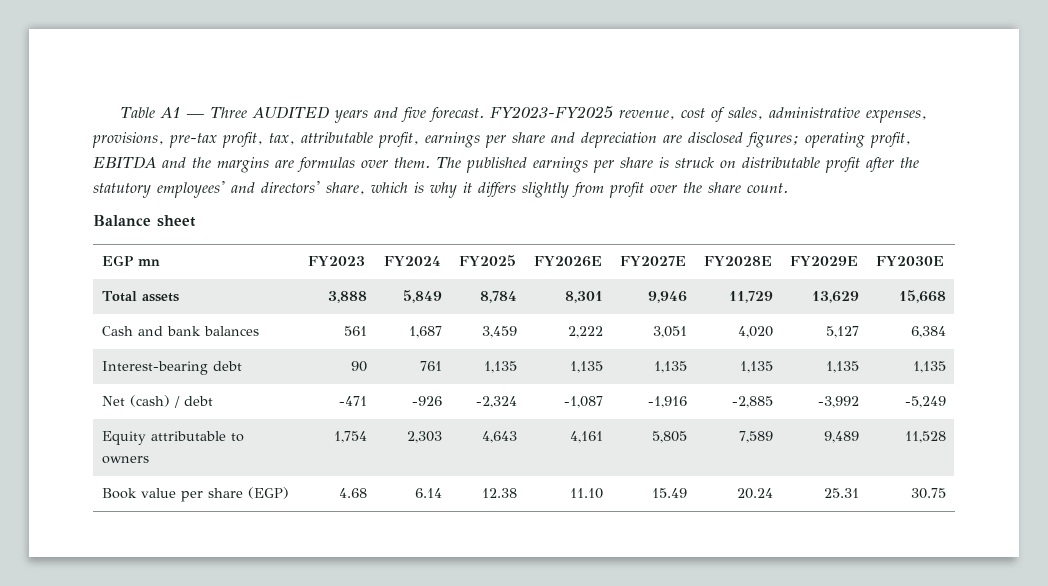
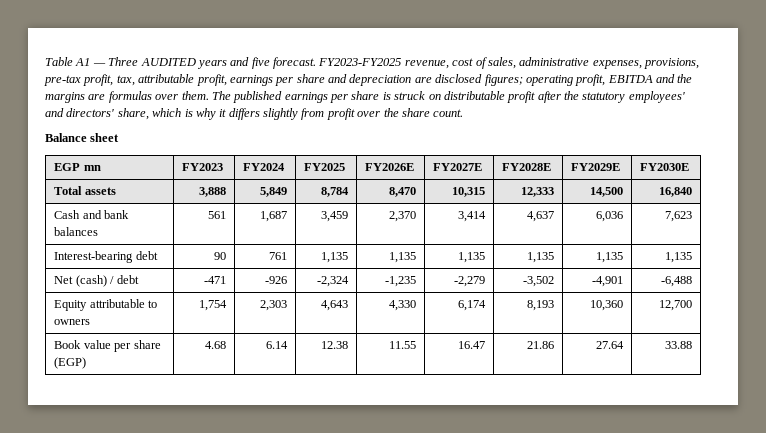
[565,291,604,303] [648,291,688,303] [729,291,774,303] [812,291,860,303] [899,290,947,303] 8,301 | 9,946 | 11,729 | 13,629 | 15,668 -> [388,187,416,197] [451,187,485,197] [520,187,554,197] [589,187,623,197] [658,187,692,197] 8,470 | 10,315 | 12,333 | 14,500 | 16,840
[568,326,604,338] [653,326,688,338] [738,326,774,338] [826,326,860,338] [911,326,947,338] 2,222 | 3,051 | 4,020 | 5,127 | 6,384 -> [388,211,416,222] [457,211,486,222] [526,211,554,222] [595,211,623,222] [664,211,692,222] 2,370 | 3,414 | 4,637 | 6,036 | 7,623
[564,396,604,408] [648,396,688,408] [732,396,774,408] [818,396,860,408] [905,396,947,408] -1,087 | -1,916 | -2,885 | -3,992 | -5,249 -> [384,276,416,287] [453,276,485,287] [522,276,554,287] [591,276,623,287] [660,276,692,287] -1,235 | -2,279 | -3,502 | -4,901 | -6,488
[570,431,604,443] [652,431,688,443] [739,431,774,443] [824,431,860,443] [905,431,947,443] 4,161 | 5,805 | 7,589 | 9,489 | 11,528 -> [388,300,416,311] [457,300,486,311] [526,300,554,311] [589,300,623,311] [658,300,692,311] 4,330 | 6,174 | 8,193 | 10,360 | 12,700
[570,488,604,499] [652,488,688,498] [737,488,774,499] [824,488,860,498] [911,488,947,499] 11.10 | 15.49 | 20.24 | 25.31 | 30.75 -> [388,341,416,349] [457,341,485,349] [526,341,554,349] [595,341,624,349] [664,341,692,349] 11.55 | 16.47 | 21.86 | 27.64 | 33.88

